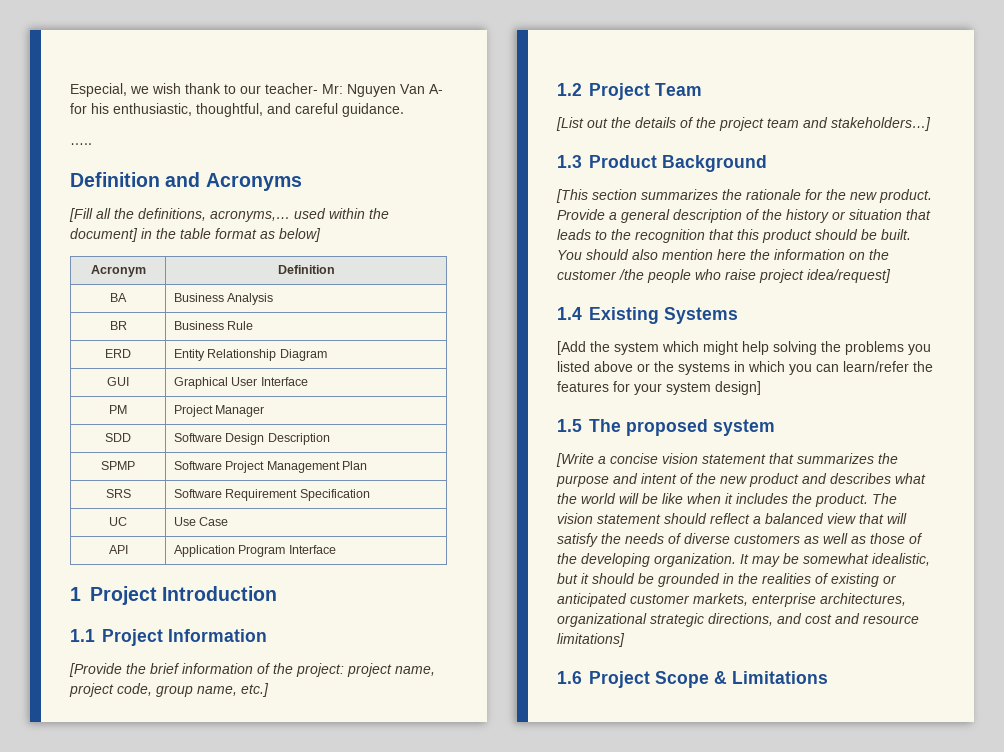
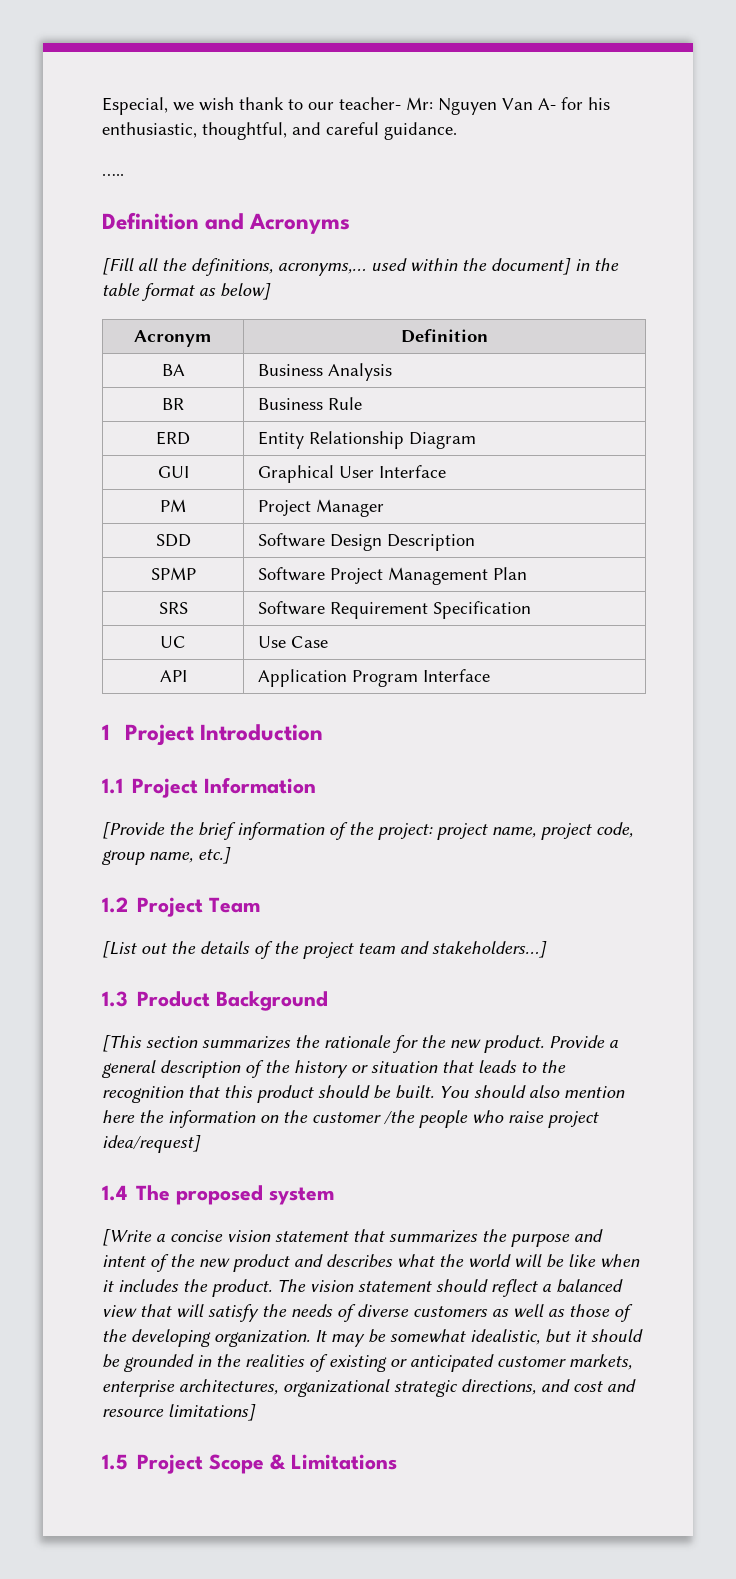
[589,307,738,324] [557,341,931,355] [557,361,933,375] [557,381,761,395] [557,419,582,432] Existing Systems // [Add the system which might help solving the problems you listed above or the systems in which you can learn/refer the features for your system design] // 1.5 -> (127, 1193) none
[557,671,582,684] 1.6 -> [102,1454,128,1470] 1.5

